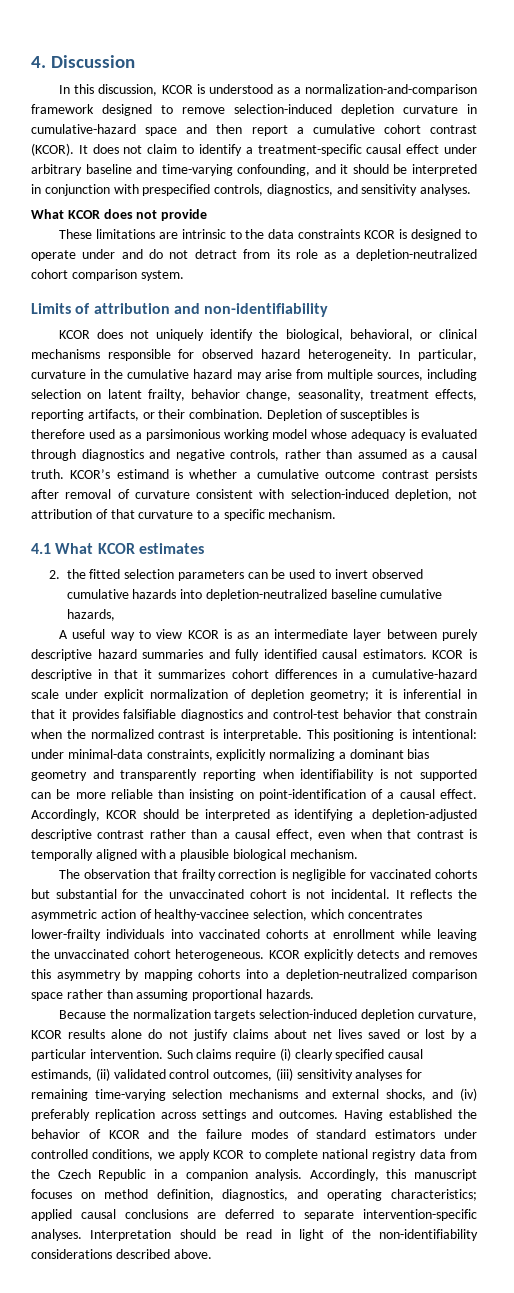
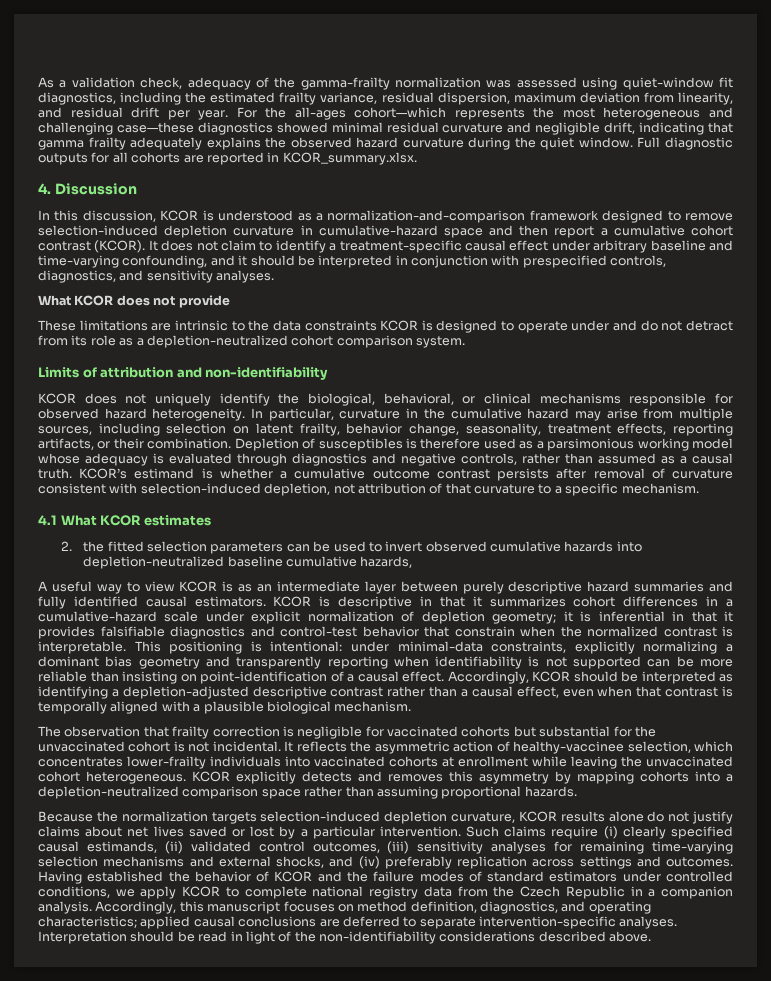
(31, 62) none -> [38,77,733,90] [38,92,733,105] [38,107,734,120] [38,122,734,135] [38,137,734,150] [38,152,417,165] As a validation check, adequacy of the gamma-frailty normalization was assessed using quiet-window fit diagnostics, including the estimated frailty variance, residual dispersion, maximum deviation from linearity, and residual drift per year. For the all-ages cohort—which represents the most heterogeneous and challenging case—these diagnostics showed minimal residual curvature and negligible drift, indicating that gamma frailty adequately explains the observed hazard curvature during the quiet window. Full diagnostic outputs for all cohorts are reported in KCOR_summary.xlsx. //

